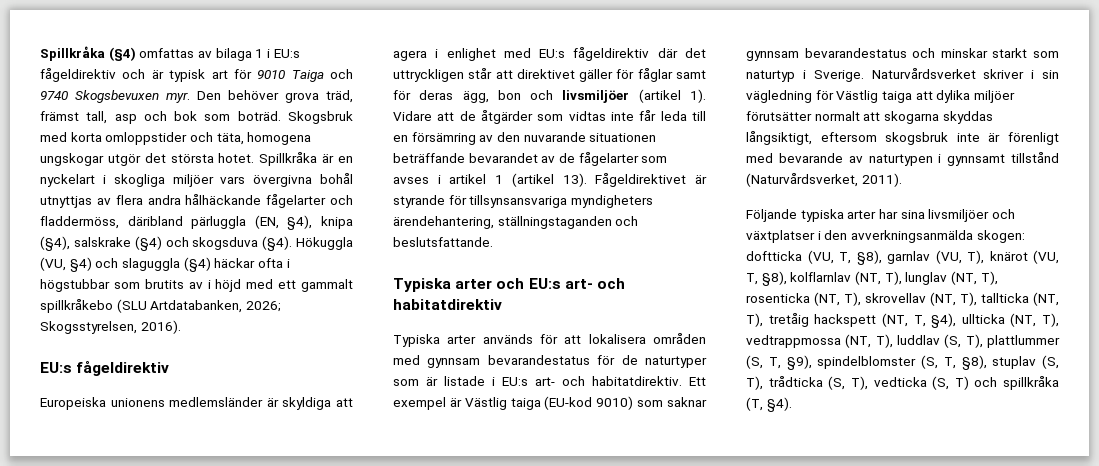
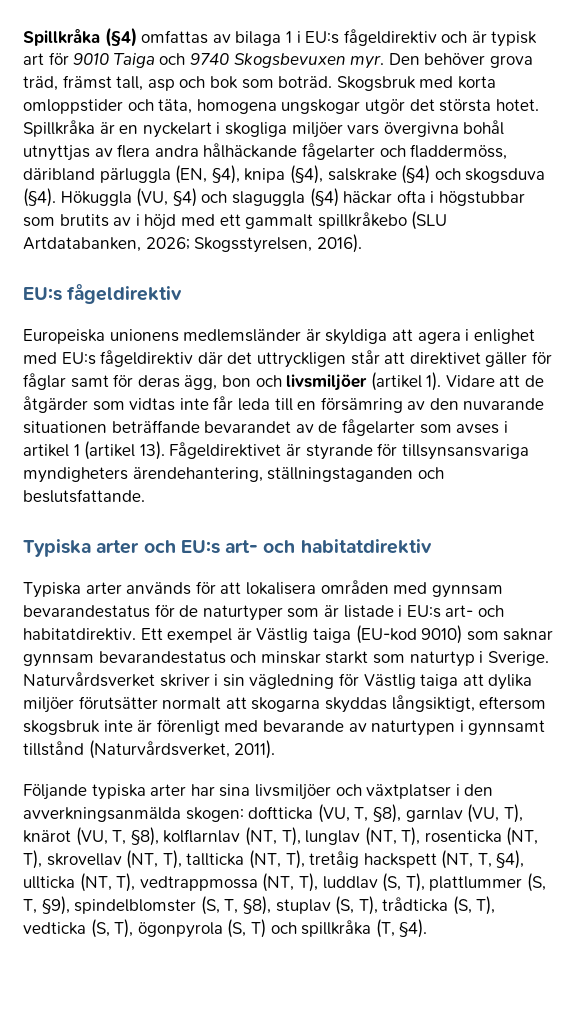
(950, 383) none -> [114,919,247,938] T), ögonpyrola (S,

